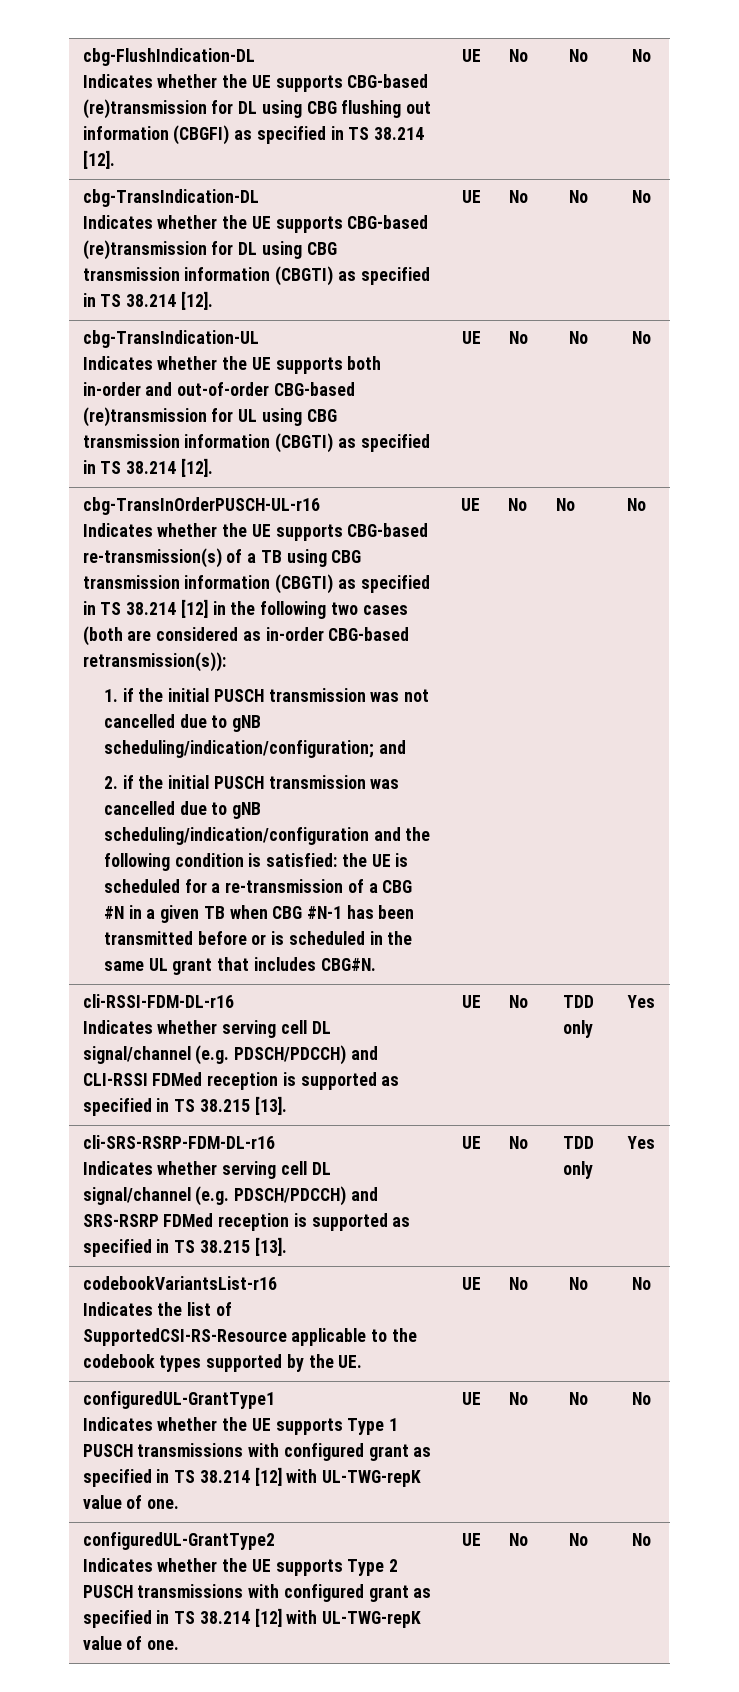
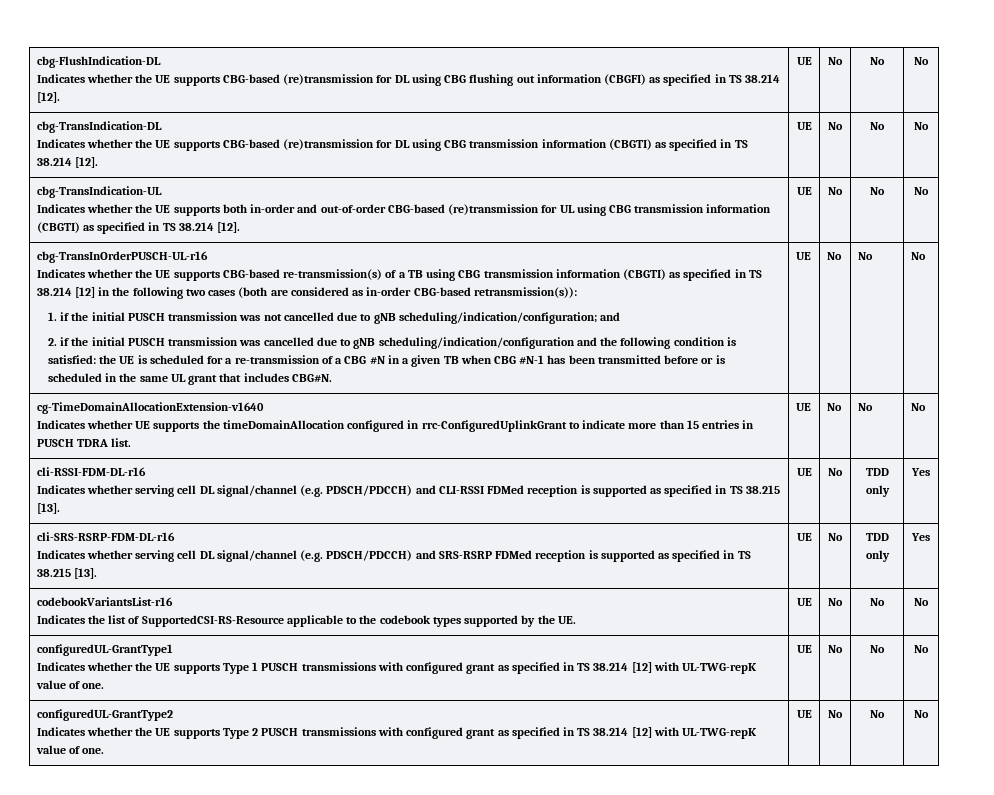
(646, 504) none -> [36,402,264,414] [36,420,755,432] [36,438,132,447] [795,403,811,411] [826,403,842,411] [857,403,873,411] [910,403,926,411] // cg-TimeDomainAllocationExtension-v1640 // Indicates whether UE supports the timeDomainAllocation configured in rrc-ConfiguredUplinkGrant to indicate more than 15 entries in PUSCH TDRA list. | UE | No | No | No

